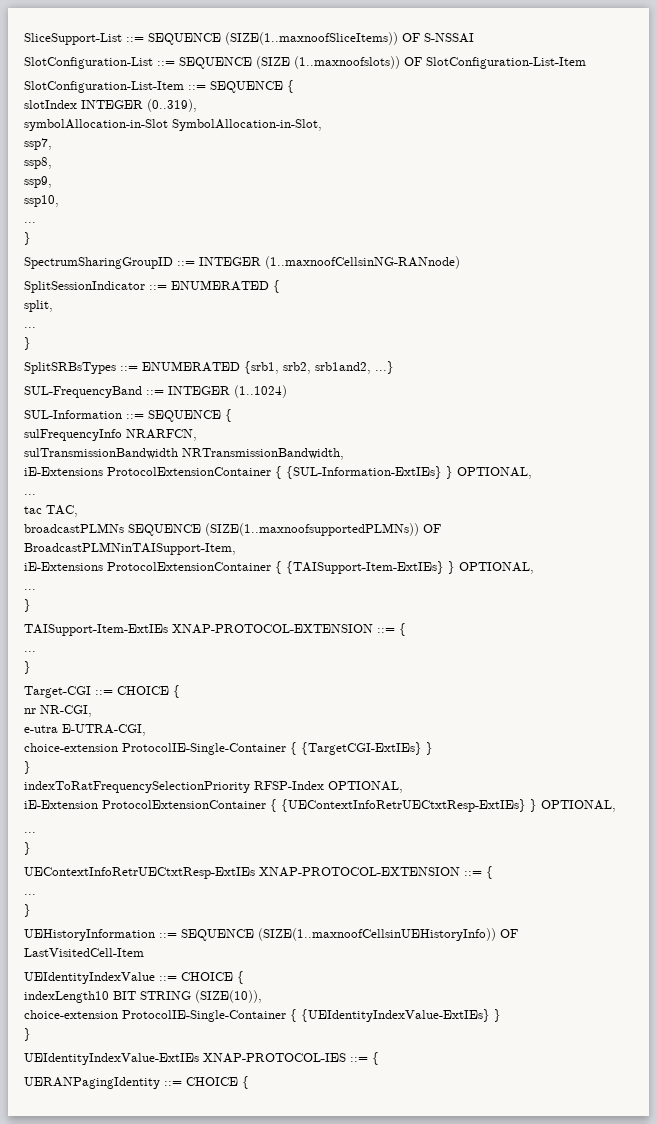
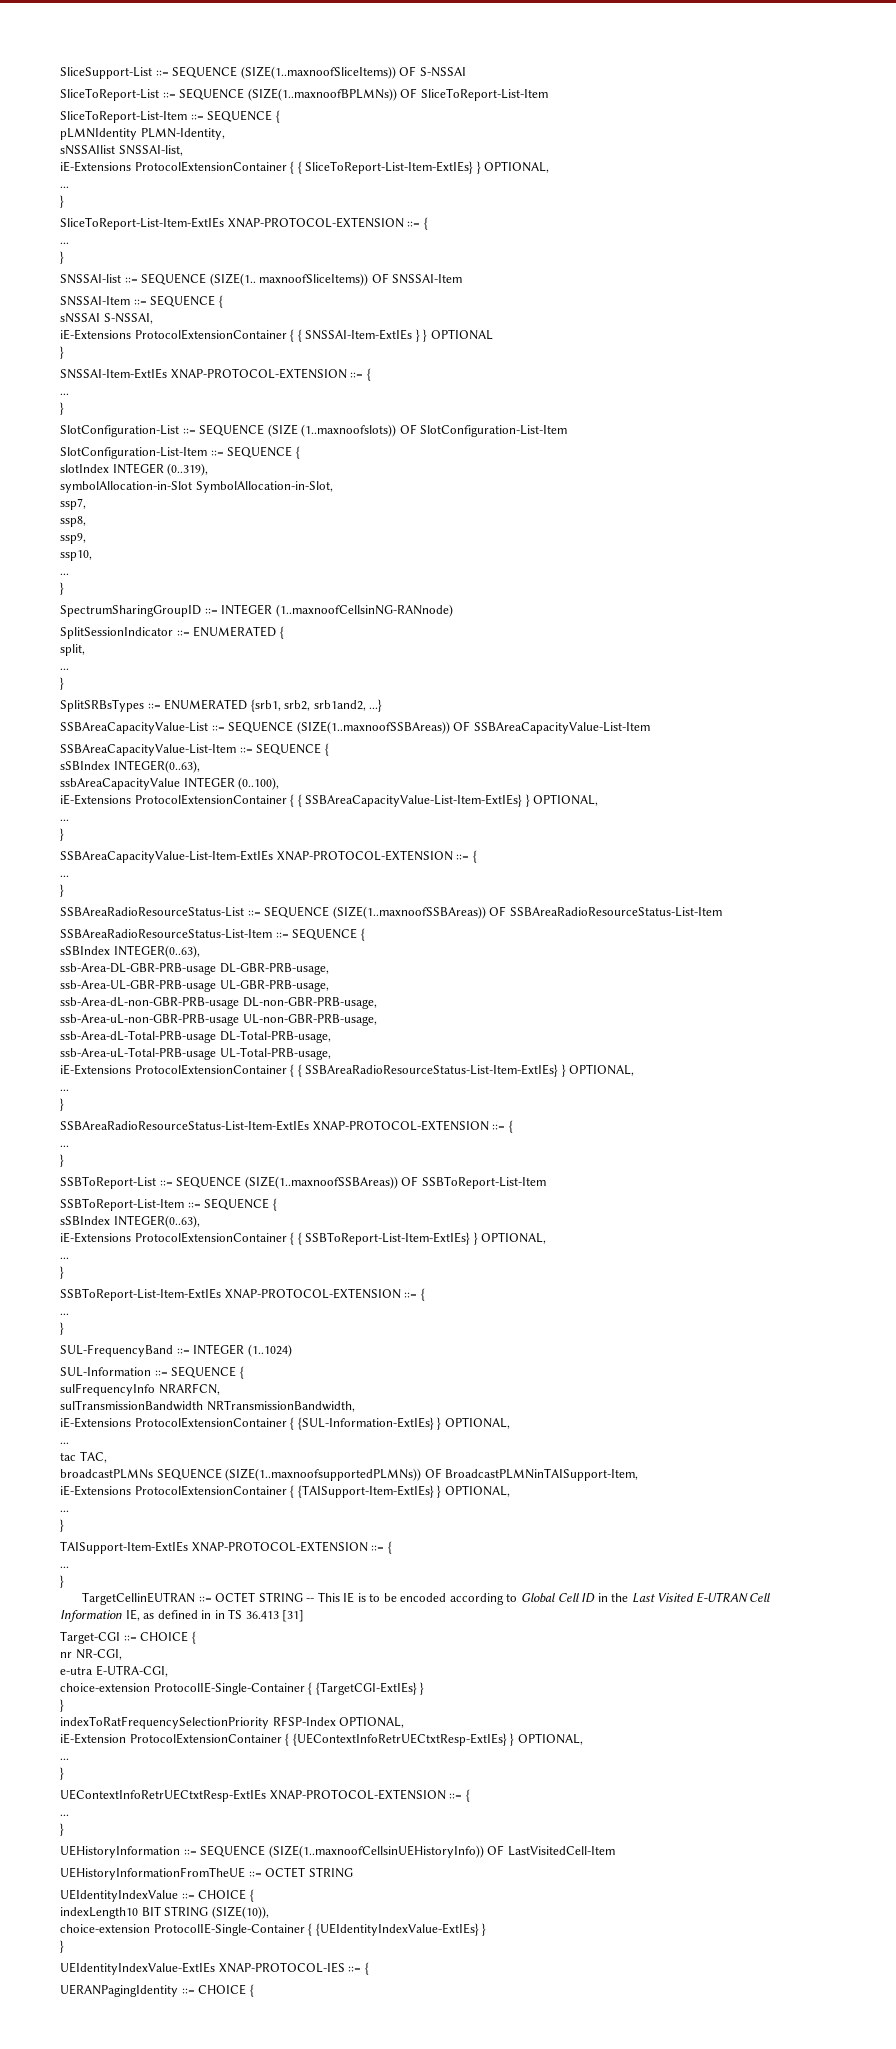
(474, 38) none -> [60,88,548,101] [60,110,280,123] [60,128,225,140] [60,145,183,156] [60,161,550,174] [60,186,69,188] [60,195,64,208] [60,217,428,230] [60,242,69,244] [60,251,64,264] [60,273,463,286] [60,295,223,308] [60,313,153,324] [60,329,493,342] [60,346,64,359] [60,368,371,381] [60,393,69,395] [60,402,64,415] // SliceToReport-List ::= SEQUENCE (SIZE(1..maxnoofBPLMNs)) OF SliceToReport-List-Item // SliceToReport-List-Item ::= SEQUENCE { // pLMNIdentity PLMN-Identity, // sNSSAIlist SNSSAI-list, // iE-Extensions ProtocolExtensionContainer { { SliceToReport-List-Item-ExtIEs} } OPTIONAL, // ... // } // SliceToReport-List-Item-ExtIEs XNAP-PROTOCOL-EXTENSION ::= { // ... // } // SNSSAI-list ::= SEQUENCE (SIZE(1.. maxnoofSliceItems)) OF SNSSAI-Item // SNSSAI-Item ::= SEQUENCE { // sNSSAI S-NSSAI, // iE-Extensions ProtocolExtensionContainer { { SNSSAI-Item-ExtIEs } } OPTIONAL // } // SNSSAI-Item-ExtIEs XNAP-PROTOCOL-EXTENSION ::= { // ... // }
(394, 367) none -> [60,721,650,734] [60,743,329,756] [60,760,200,773] [60,777,280,790] [60,794,599,807] [60,819,69,821] [60,828,64,841] [60,850,477,863] [60,875,69,877] [60,884,64,897] [60,906,722,919] [60,928,365,941] [60,945,200,958] [60,963,329,975] [60,980,329,992] [60,997,377,1009] [60,1014,377,1026] [60,1030,331,1043] [60,1047,331,1060] [60,1064,635,1077] [60,1089,69,1091] [60,1098,64,1111] [60,1120,513,1133] [60,1145,69,1147] [60,1154,64,1167] [60,1176,546,1189] [60,1198,277,1211] [60,1215,200,1228] [60,1232,547,1245] [60,1257,69,1259] [60,1266,64,1279] [60,1288,425,1301] [60,1313,69,1315] [60,1322,64,1335] // SSBAreaCapacityValue-List ::= SEQUENCE (SIZE(1..maxnoofSSBAreas)) OF SSBAreaCapacityValue-List-Item // SSBAreaCapacityValue-List-Item ::= SEQUENCE { // sSBIndex INTEGER(0..63), // ssbAreaCapacityValue INTEGER (0..100), // iE-Extensions ProtocolExtensionContainer { { SSBAreaCapacityValue-List-Item-ExtIEs} } OPTIONAL, // ... // } // SSBAreaCapacityValue-List-Item-ExtIEs XNAP-PROTOCOL-EXTENSION ::= { // ... // } // SSBAreaRadioResourceStatus-List ::= SEQUENCE (SIZE(1..maxnoofSSBAreas)) OF SSBAreaRadioResourceStatus-List-Item // SSBAreaRadioResourceStatus-List-Item ::= SEQUENCE { // sSBIndex INTEGER(0..63), // ssb-Area-DL-GBR-PRB-usage DL-GBR-PRB-usage, // ssb-Area-UL-GBR-PRB-usage UL-GBR-PRB-usage, // ssb-Area-dL-non-GBR-PRB-usage DL-non-GBR-PRB-usage, // ssb-Area-uL-non-GBR-PRB-usage UL-non-GBR-PRB-usage, // ssb-Area-dL-Total-PRB-usage DL-Total-PRB-usage, // ssb-Area-uL-Total-PRB-usage UL-Total-PRB-usage, // iE-Extensions ProtocolExtensionContainer { { SSBAreaRadioResourceStatus-List-Item-ExtIEs} } OPTIONAL, // ... // } // SSBAreaRadioResourceStatus-List-Item-ExtIEs XNAP-PROTOCOL-EXTENSION ::= { // ... // } // SSBToReport-List ::= SEQUENCE (SIZE(1..maxnoofSSBAreas)) OF SSBToReport-List-Item // SSBToReport-List-Item ::= SEQUENCE { // sSBIndex INTEGER(0..63), // iE-Extensions ProtocolExtensionContainer { { SSBToReport-List-Item-ExtIEs} } OPTIONAL, // ... // } // SSBToReport-List-Item-ExtIEs XNAP-PROTOCOL-EXTENSION ::= { // ... // }
(31, 667) none -> [82,1592,771,1605] [60,1609,305,1622] // TargetCellinEUTRAN ::= OCTET STRING -- This IE is to be encoded according to Global Cell ID in the Last Visited E-UTRAN Cell Information IE, as defined in in TS 36.413 [31]
(144, 952) none -> [60,1867,353,1880] // UEHistoryInformationFromTheUE ::= OCTET STRING

